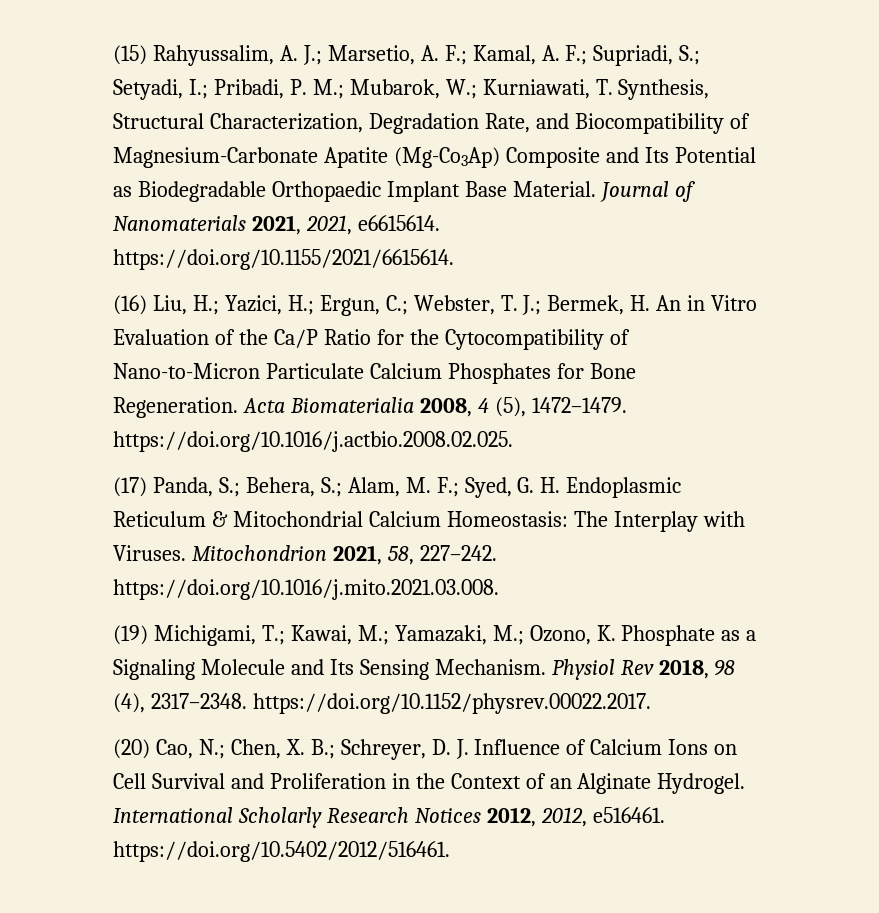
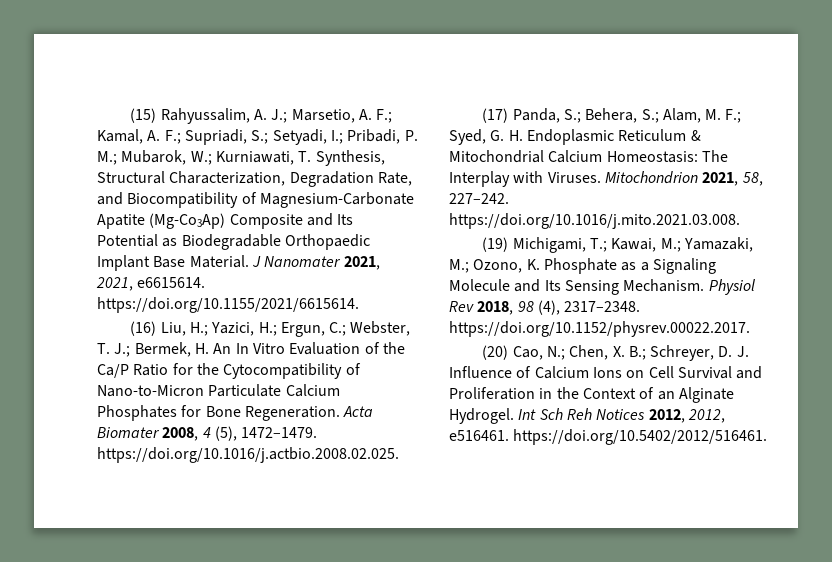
[599,181,695,202] [113,215,246,231] Journal of Nanomaterials -> [251,256,342,267] J Nanomater
[687,295,706,311] in -> [235,343,249,354] In
[289,397,414,413] Biomaterialia -> [97,427,160,438] Biomater
[113,807,409,828] International Scholarly Research -> [518,408,592,420] Int Sch Reh

